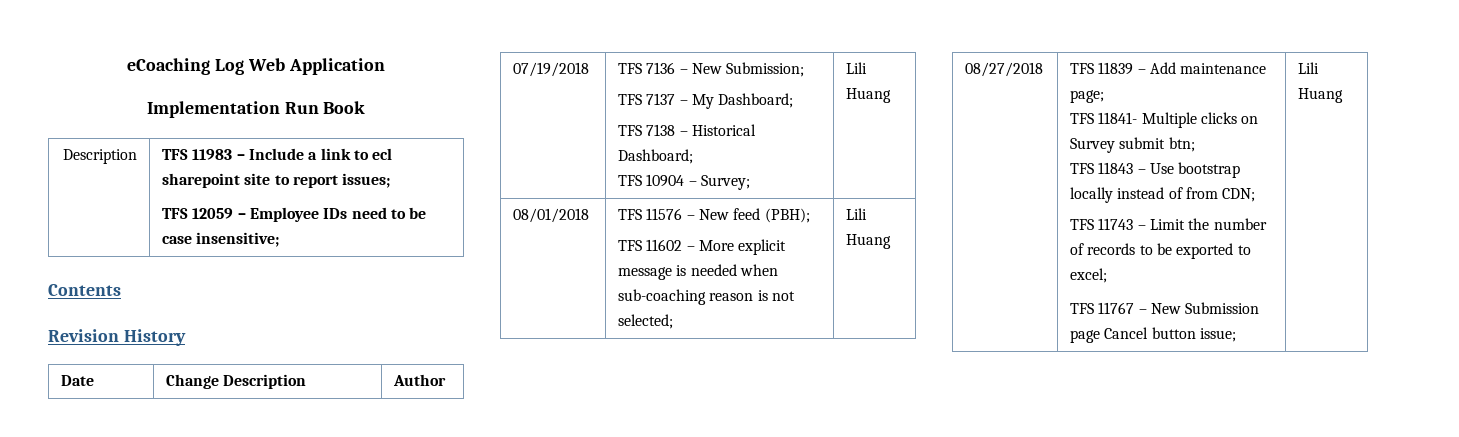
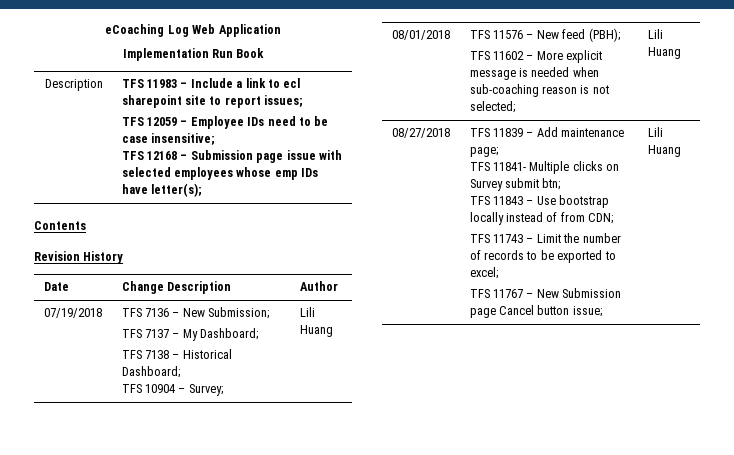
(280, 239) none -> [121,150,342,163] [121,167,319,180] [121,183,203,197] // TFS 12168 – Submission page issue with selected employees whose emp IDs have letter(s);

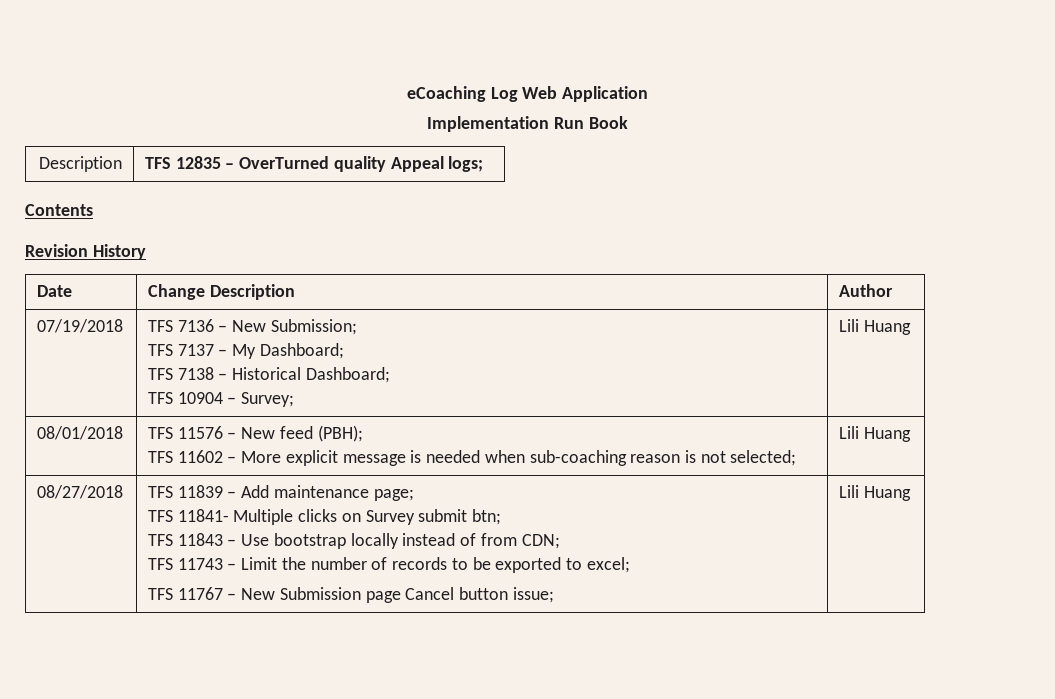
[147,78,301,88] [121,95,304,108] [121,116,329,129] [121,133,216,145] [121,150,342,163] [121,167,319,180] [121,183,203,197] 11983 – Include a link to ecl sharepoint site to report issues; // TFS 12059 – Employee IDs need to be case insensitive; // TFS 12168 – Submission page issue with selected employees whose emp IDs have letter(s); -> [175,156,484,172] 12835 – OverTurned quality Appeal logs;

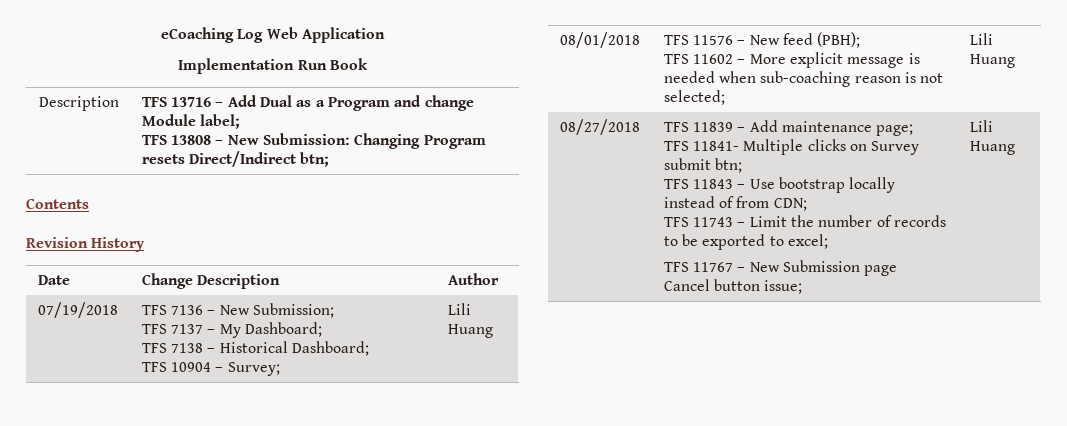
[175,156,484,172] 12835 – OverTurned quality Appeal logs; -> [171,95,474,111] [141,114,241,129] [141,133,486,149] [141,151,330,167] 13716 – Add Dual as a Program and change Module label; // TFS 13808 – New Submission: Changing Program resets Direct/Indirect btn;

